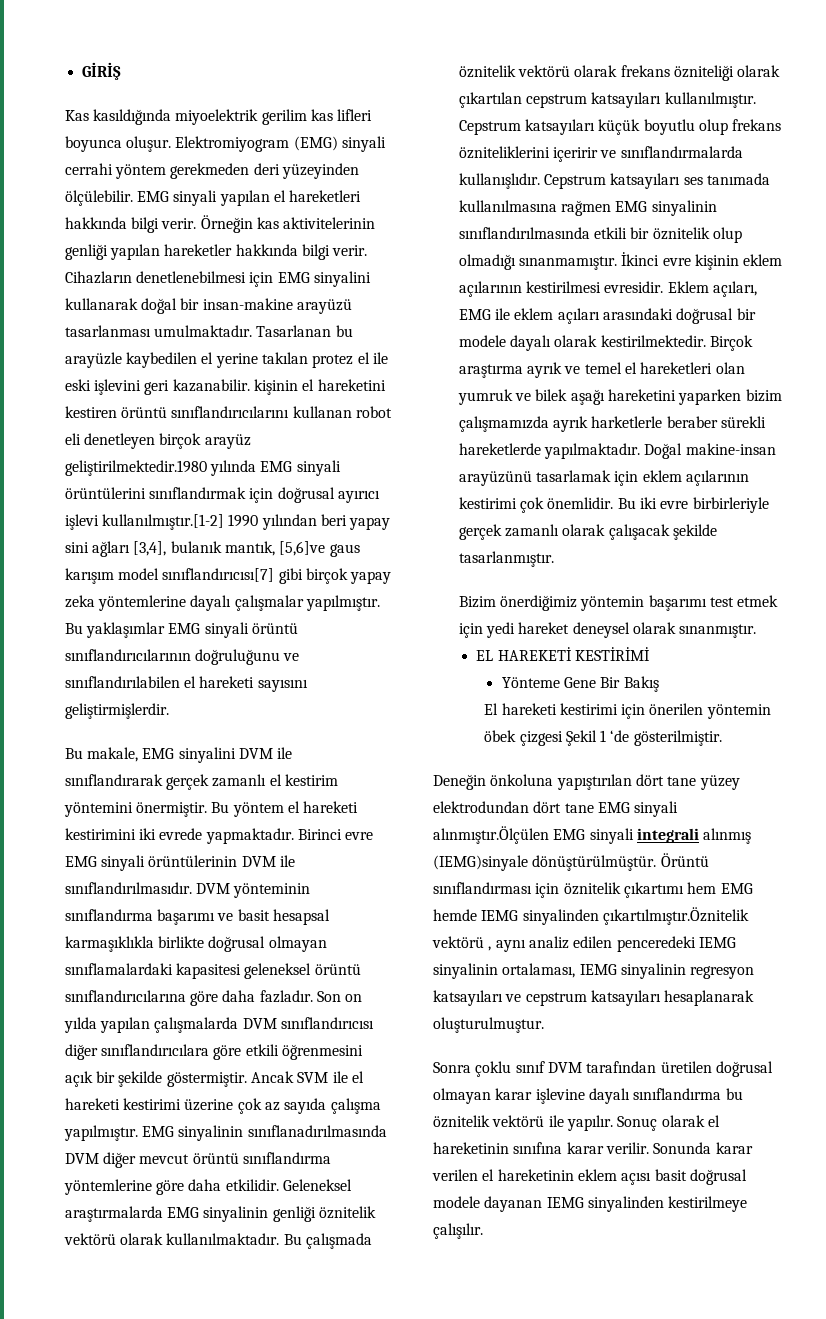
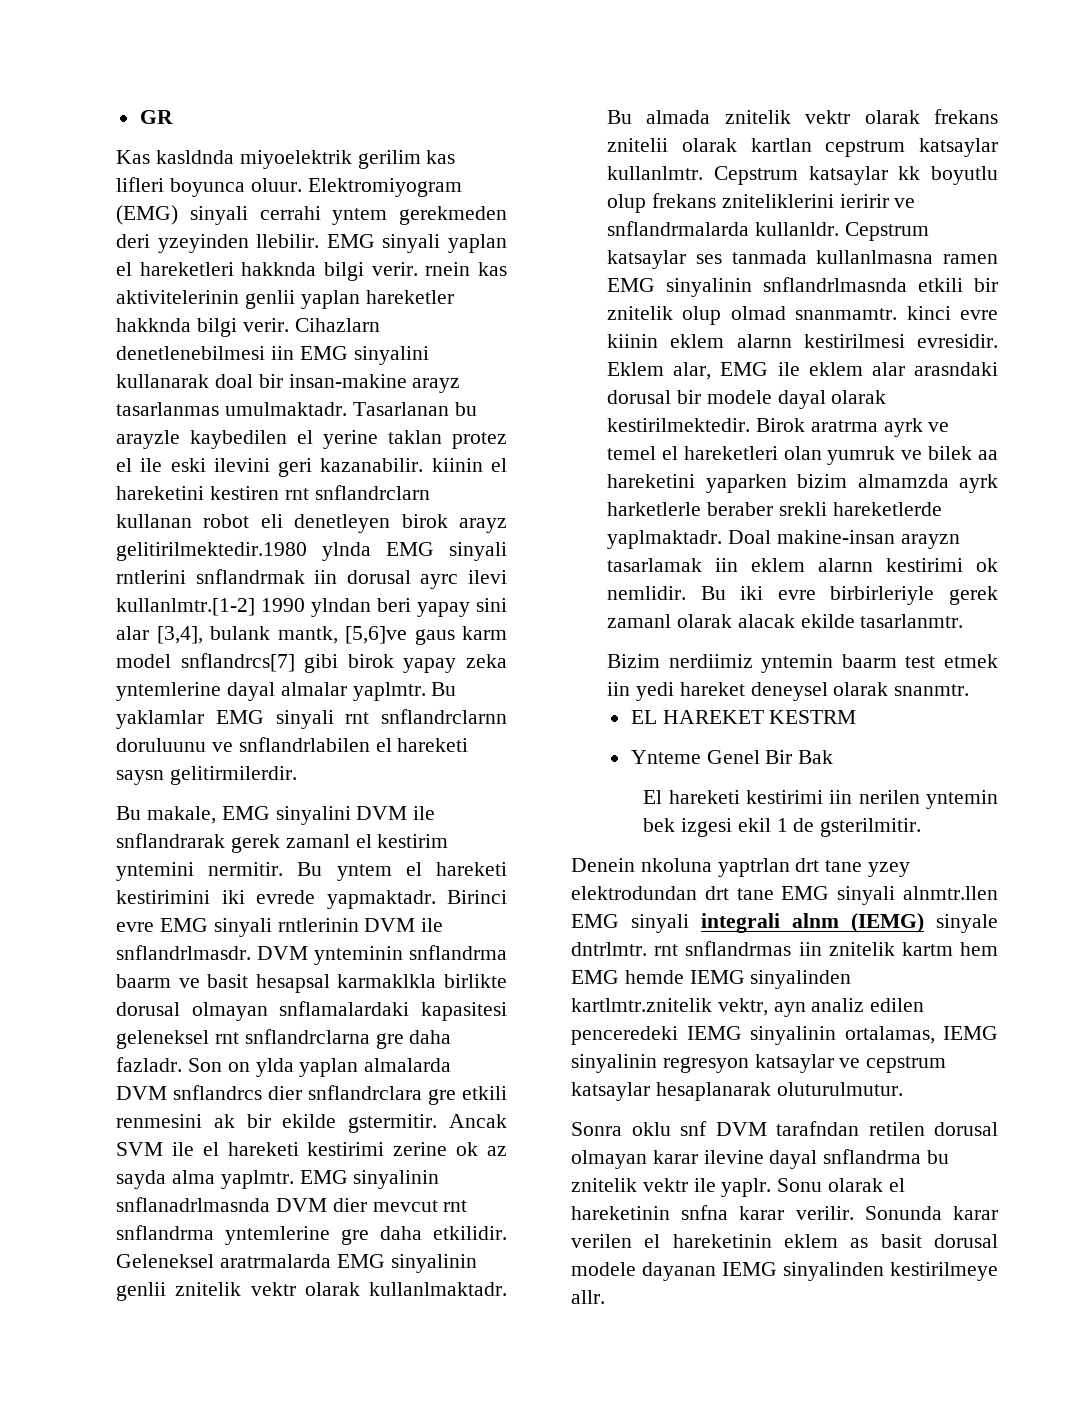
[82,62,122,80] GİRİŞ -> [139,110,173,124] GR
[92,109,171,125] kasıldığında -> [155,150,234,164] kasldnda
[125,136,171,152] oluşur. -> [250,178,302,192] oluur.
[114,164,166,179] yöntem -> [332,208,388,225] yntem
[281,163,359,179] [64,190,362,206] [64,215,253,233] yüzeyinden ölçülebilir. EMG sinyali yapılan el hareketleri hakkında bilgi verir. Örneğin -> [157,234,507,253] [116,262,471,281] yzeyinden llebilir. EMG sinyali yaplan el hareketleri hakknda bilgi verir. rnein
[64,244,368,260] [64,271,274,287] genliği yapılan hareketler hakkında bilgi verir. Cihazların denetlenebilmesi için -> [244,290,454,309] [116,318,380,337] [116,346,294,360] genlii yaplan hareketler hakknda bilgi verir. Cihazlarn denetlenebilmesi iin
[140,298,177,314] doğal -> [214,374,253,388] doal
[296,299,352,314] [64,325,252,337] arayüzü tasarlanması umulmaktadır. -> [412,378,461,393] [116,402,347,416] arayz tasarlanmas umulmaktadr.
[64,352,122,368] arayüzle -> [116,430,181,449] arayzle
[261,352,308,364] takılan -> [388,430,443,444] taklan
[93,379,141,395] işlevini -> [213,458,270,472] ilevini
[253,379,298,395] kişinin -> [431,458,483,472] kiinin
[120,406,290,418] örüntü sınıflandırıcılarını -> [284,485,430,500] rnt snflandrclarn
[159,433,251,449] [64,460,341,476] [64,487,380,503] [64,514,391,530] [64,541,360,557] [64,568,392,584] [64,595,380,611] [64,622,298,638] [64,649,300,665] [64,676,308,692] [64,703,169,719] birçok arayüz geliştirilmektedir.1980 yılında EMG sinyali örüntülerini sınıflandırmak için doğrusal ayırıcı işlevi kullanılmıştır.[1-2] 1990 yılından beri yapay sini ağları [3,4], bulanık mantık, [5,6]ve gaus karışım model sınıflandırıcısı[7] gibi birçok yapay zeka yöntemlerine dayalı çalışmalar yapılmıştır. Bu yaklaşımlar EMG sinyali örüntü sınıflandırıcılarının doğruluğunu ve sınıflandırılabilen el hareketi sayısını geliştirmişlerdir. -> [401,514,508,533] [116,542,507,561] [116,569,507,589] [116,598,507,617] [116,626,507,645] [116,653,508,673] [116,682,457,701] [116,709,507,729] [116,737,469,752] [116,766,297,785] birok arayz gelitirilmektedir.1980 ylnda EMG sinyali rntlerini snflandrmak iin dorusal ayrc ilevi kullanlmtr.[1-2] 1990 ylndan beri yapay sini alar [3,4], bulank mantk, [5,6]ve gaus karm model snflandrcs[7] gibi birok yapay zeka yntemlerine dayal almalar yaplmtr. Bu yaklamlar EMG sinyali rnt snflandrclarnn doruluunu ve snflandrlabilen el hareketi saysn gelitirmilerdir.
[64,774,338,790] [63,802,284,817] sınıflandırarak gerçek zamanlı el kestirim yöntemini önermiştir. Bu yöntem -> [116,833,449,853] [116,862,392,881] snflandrarak gerek zamanl el kestirim yntemini nermitir. Bu yntem
[205,828,294,844] yapmaktadır. -> [326,890,436,909] yapmaktadr.
[148,855,295,867] [64,882,311,898] [64,909,330,925] [64,936,327,952] [64,963,361,979] [64,990,363,1006] [63,1017,374,1033] [64,1044,363,1060] [64,1071,247,1087] örüntülerinin DVM ile sınıflandırılmasıdır. DVM yönteminin sınıflandırma başarımı ve basit hesapsal karmaşıklıkla birlikte doğrusal olmayan sınıflamalardaki kapasitesi geleneksel örüntü sınıflandırıcılarına göre daha fazladır. Son on yılda yapılan çalışmalarda DVM sınıflandırıcısı diğer sınıflandırıcılara göre etkili öğrenmesini açık bir şekilde göstermiştir. -> [277,918,444,932] [116,945,507,965] [116,974,507,993] [116,1001,507,1021] [116,1029,452,1049] [116,1057,452,1077] [116,1085,507,1105] [116,1114,438,1133] rntlerinin DVM ile snflandrlmasdr. DVM ynteminin snflandrma baarm ve basit hesapsal karmaklkla birlikte dorusal olmayan snflamalardaki kapasitesi geleneksel rnt snflandrclarna gre daha fazladr. Son on ylda yaplan almalarda DVM snflandrcs dier snflandrclara gre etkili renmesini ak bir ekilde gstermitir.
[184,1098,381,1114] [63,1125,387,1141] [64,1152,331,1168] [63,1179,184,1195] üzerine çok az sayıda çalışma yapılmıştır. EMG sinyalinin sınıflanadırılmasında DVM diğer mevcut örüntü sınıflandırma yöntemlerine göre -> [393,1142,507,1156] [116,1170,440,1189] [116,1197,468,1212] [116,1225,370,1245] zerine ok az sayda alma yaplmtr. EMG sinyalinin snflanadrlmasnda DVM dier mevcut rnt snflandrma yntemlerine gre
[64,1206,376,1222] [63,1233,372,1249] [458,65,781,81] [458,92,756,108] [458,119,782,135] [458,146,743,162] [458,173,770,189] [458,200,717,216] [458,227,590,239] araştırmalarda EMG sinyalinin genliği öznitelik vektörü olarak kullanılmaktadır. Bu çalışmada öznitelik vektörü olarak frekans özniteliği olarak çıkartılan cepstrum katsayıları kullanılmıştır. Cepstrum katsayıları küçük boyutlu olup frekans özniteliklerini içeririr ve sınıflandırmalarda kullanışlıdır. Cepstrum katsayıları ses tanımada kullanılmasına rağmen EMG sinyalinin sınıflandırılmasında -> [219,1254,477,1273] [116,1282,507,1301] [607,109,998,124] [607,138,998,157] [607,166,998,185] [607,193,916,213] [607,221,929,241] [607,250,998,269] [607,277,908,297] aratrmalarda EMG sinyalinin genlii znitelik vektr olarak kullanlmaktadr. Bu almada znitelik vektr olarak frekans znitelii olarak kartlan cepstrum katsaylar kullanlmtr. Cepstrum katsaylar kk boyutlu olup frekans zniteliklerini ieririr ve snflandrmalarda kullanldr. Cepstrum katsaylar ses tanmada kullanlmasna ramen EMG sinyalinin snflandrlmasnda
[652,227,742,243] [458,252,783,270] [458,281,522,297] öznitelik olup olmadığı sınanmamıştır. İkinci evre kişinin eklem açılarının -> [607,306,998,325] [607,334,792,348] znitelik olup olmad snanmamtr. kinci evre kiinin eklem alarnn
[712,281,757,297] açıları, -> [673,362,712,380] alar,
[557,308,734,324] açıları arasındaki doğrusal -> [871,362,998,376] [607,390,672,404] alar arasndaki dorusal
[509,335,551,351] dayalı -> [777,390,826,409] dayal
[709,335,753,351] [458,362,562,378] Birçok araştırma ayrık -> [755,418,923,437] Birok aratrma ayrk
[570,389,605,405] aşağı -> [978,450,998,460] aa
[458,416,766,432] [458,443,776,459] [458,470,749,486] [458,497,769,513] [458,524,717,540] [458,551,554,567] [458,595,707,611] çalışmamızda ayrık harketlerle beraber sürekli hareketlerde yapılmaktadır. Doğal makine-insan arayüzünü tasarlamak için eklem açılarının kestirimi çok önemlidir. Bu iki evre birbirleriyle gerçek zamanlı olarak çalışacak şekilde tasarlanmıştır. // Bizim önerdiğimiz yöntemin başarımı -> [857,474,998,493] [607,502,942,516] [607,530,960,549] [607,558,998,572] [607,586,998,605] [607,614,964,628] [607,654,897,673] almamzda ayrk harketlerle beraber srekli hareketlerde yaplmaktadr. Doal makine-insan arayzn tasarlamak iin eklem alarnn kestirimi ok nemlidir. Bu iki evre birbirleriyle gerek zamanl olarak alacak ekilde tasarlanmtr. // Bizim nerdiimiz yntemin baarm
[458,623,483,638] için -> [607,682,631,696] iin
[679,624,757,638] sınanmıştır. -> [894,684,970,696] snanmtr.
[497,647,650,661] [501,676,659,692] [484,703,771,719] [484,730,722,746] [433,774,740,790] [433,801,562,813] HAREKETİ KESTİRİMİ // Yönteme Gene Bir Bakış // El hareketi kestirimi için önerilen yöntemin öbek çizgesi Şekil 1 ‘de gösterilmiştir. // Deneğin önkoluna yapıştırılan dört tane yüzey elektrodundan dört -> [662,710,857,724] [630,750,834,764] [643,790,998,809] [643,818,922,837] [571,858,911,877] [571,886,729,900] HAREKET KESTRM // Ynteme Genel Bir Bak // El hareketi kestirimi iin nerilen yntemin bek izgesi ekil 1 de gsterilmitir. // Denein nkoluna yaptrlan drt tane yzey elektrodundan drt
[433,826,549,844] alınmıştır.Ölçülen -> [903,886,998,900] alnmtr.llen
[703,828,752,844] [433,853,709,871] [433,882,684,898] alınmış (IEMG)sinyale dönüştürülmüştür. Örüntü sınıflandırması için öznitelik çıkartımı -> [792,913,998,933] [571,941,953,956] alnm (IEMG) sinyale dntrlmtr. rnt snflandrmas iin znitelik kartm
[602,907,749,925] [432,936,526,952] çıkartılmıştır.Öznitelik vektörü , aynı -> [571,998,806,1017] kartlmtr.znitelik vektr, ayn
[502,963,576,978] ortalaması, -> [844,1026,935,1044] ortalamas,
[433,990,503,1006] katsayıları -> [754,1054,834,1073] katsaylar
[590,990,755,1006] [433,1017,544,1033] [433,1061,773,1077] [433,1088,743,1104] [433,1115,658,1131] katsayıları hesaplanarak oluşturulmuştur. // Sonra çoklu sınıf DVM tarafından üretilen doğrusal olmayan karar işlevine dayalı sınıflandırma bu öznitelik vektörü ile yapılır. Sonuç -> [571,1082,903,1101] [571,1121,998,1136] [571,1149,950,1169] [571,1178,823,1197] katsaylar hesaplanarak oluturulmutur. // Sonra oklu snf DVM tarafndan retilen dorusal olmayan karar ilevine dayal snflandrma bu znitelik vektr ile yaplr. Sonu
[513,1142,563,1154] sınıfına -> [681,1205,729,1220] snfna
[621,1169,747,1185] açısı basit doğrusal -> [850,1234,998,1248] as basit dorusal
[433,1223,483,1239] çalışılır. -> [571,1290,605,1304] allr.

